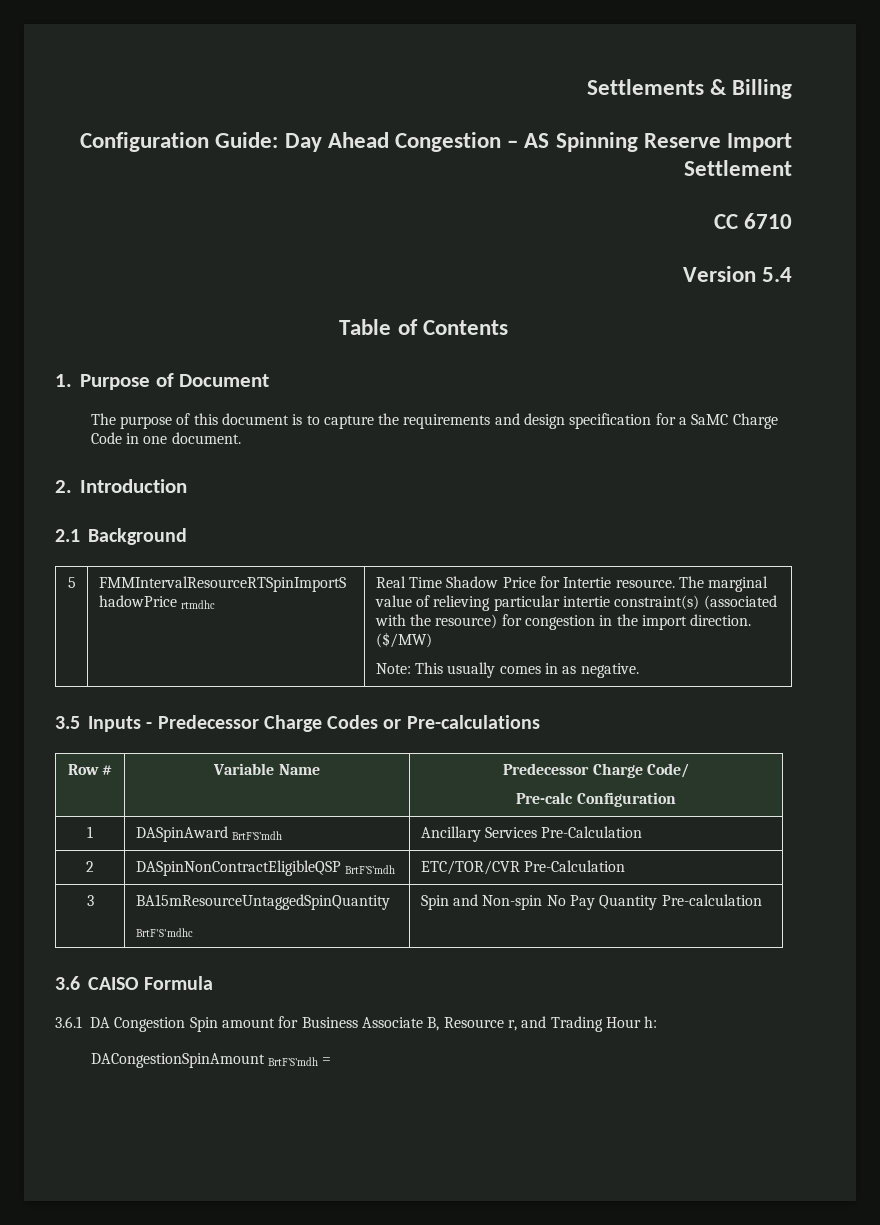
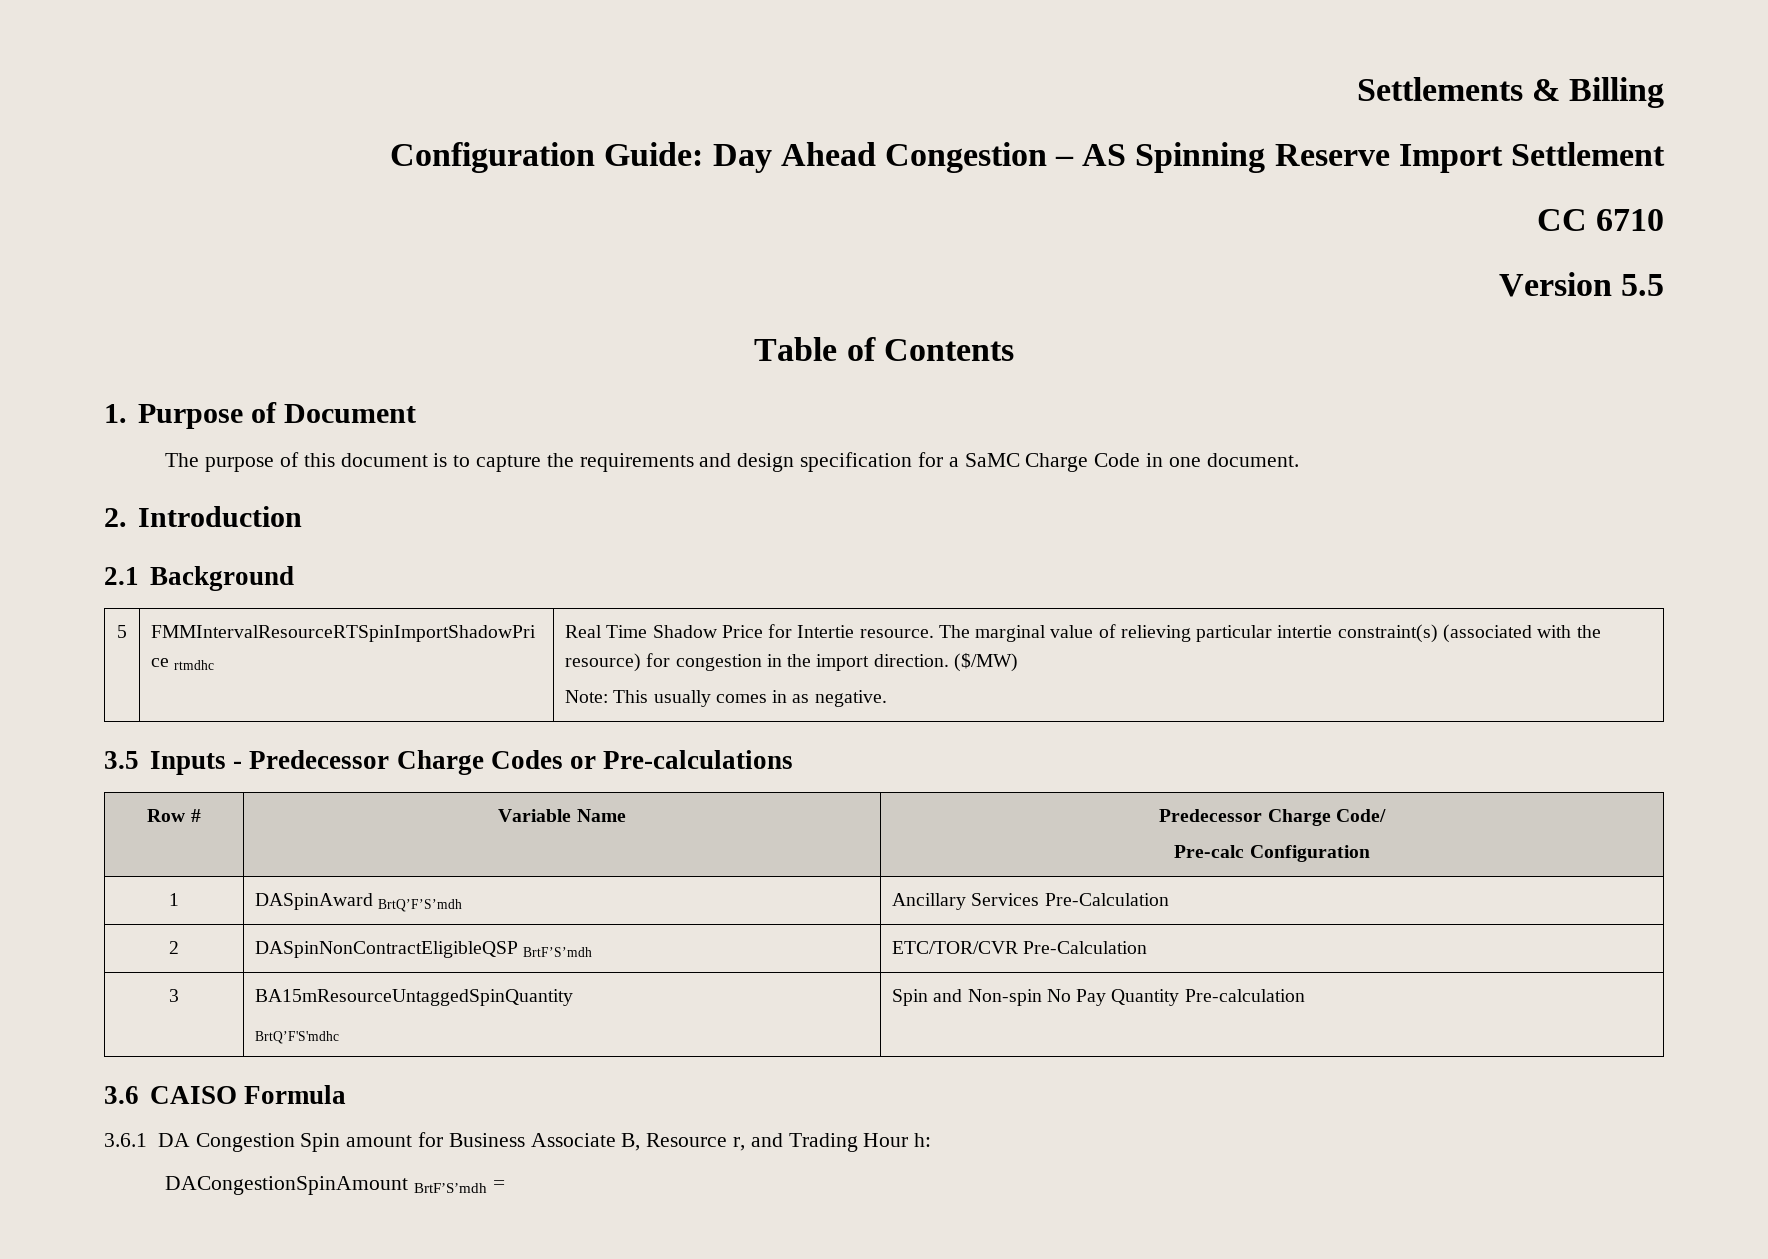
[762,267,792,282] 5.4 -> [1621,274,1664,296] 5.5
[231,831,282,840] BrtF’S’mdh -> [378,899,463,912] BrtQ’F’S’mdh
[135,928,193,937] BrtF'S'mdhc -> [255,1031,340,1044] BrtQ’F'S'mdhc

